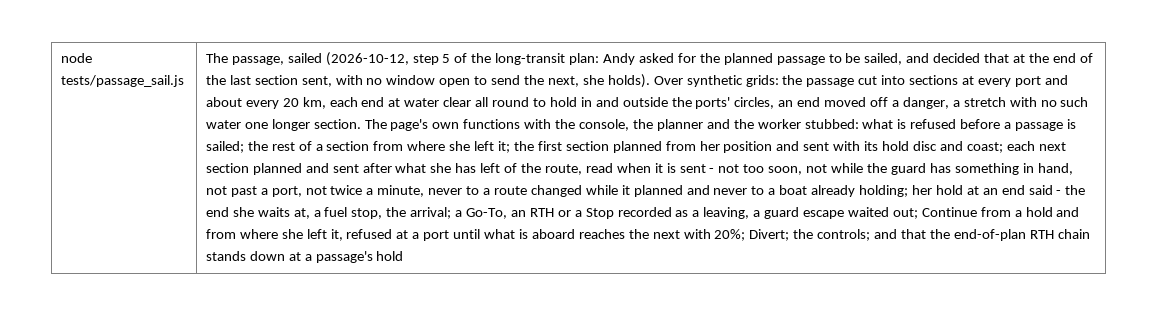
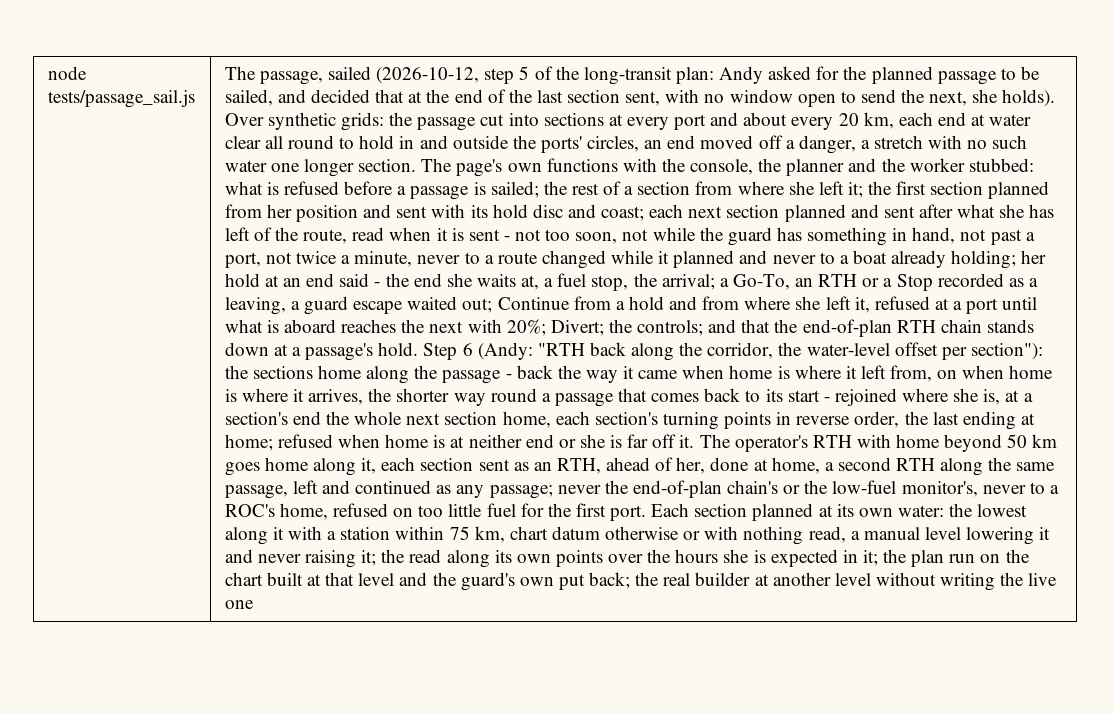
[376,251,404,261] hold -> [378,342,1043,361] [224,365,1054,384] [224,388,1033,407] [224,411,1035,430] [224,434,1058,452] [224,457,1056,476] [224,480,1059,499] [224,503,1028,521] [224,526,1051,545] [224,549,1030,568] [224,572,1058,591] [224,600,254,609] hold. Step 6 (Andy: "RTH back along the corridor, the water-level offset per section"): the sections home along the passage - back the way it came when home is where it left from, on when home is where it arrives, the shorter way round a passage that comes back to its start - rejoined where she is, at a section's end the whole next section home, each section's turning points in reverse order, the last ending at home; refused when home is at neither end or she is far off it. The operator's RTH with home beyond 50 km goes home along it, each section sent as an RTH, ahead of her, done at home, a second RTH along the same passage, left and continued as any passage; never the end-of-plan chain's or the low-fuel monitor's, never to a ROC's home, refused on too little fuel for the first port. Each section planned at its own water: the lowest along it with a station within 75 km, chart datum otherwise or with nothing read, a manual level lowering it and never raising it; the read along its own points over the hours she is expected in it; the plan run on the chart built at that level and the guard's own put back; the real builder at another level without writing the live one

